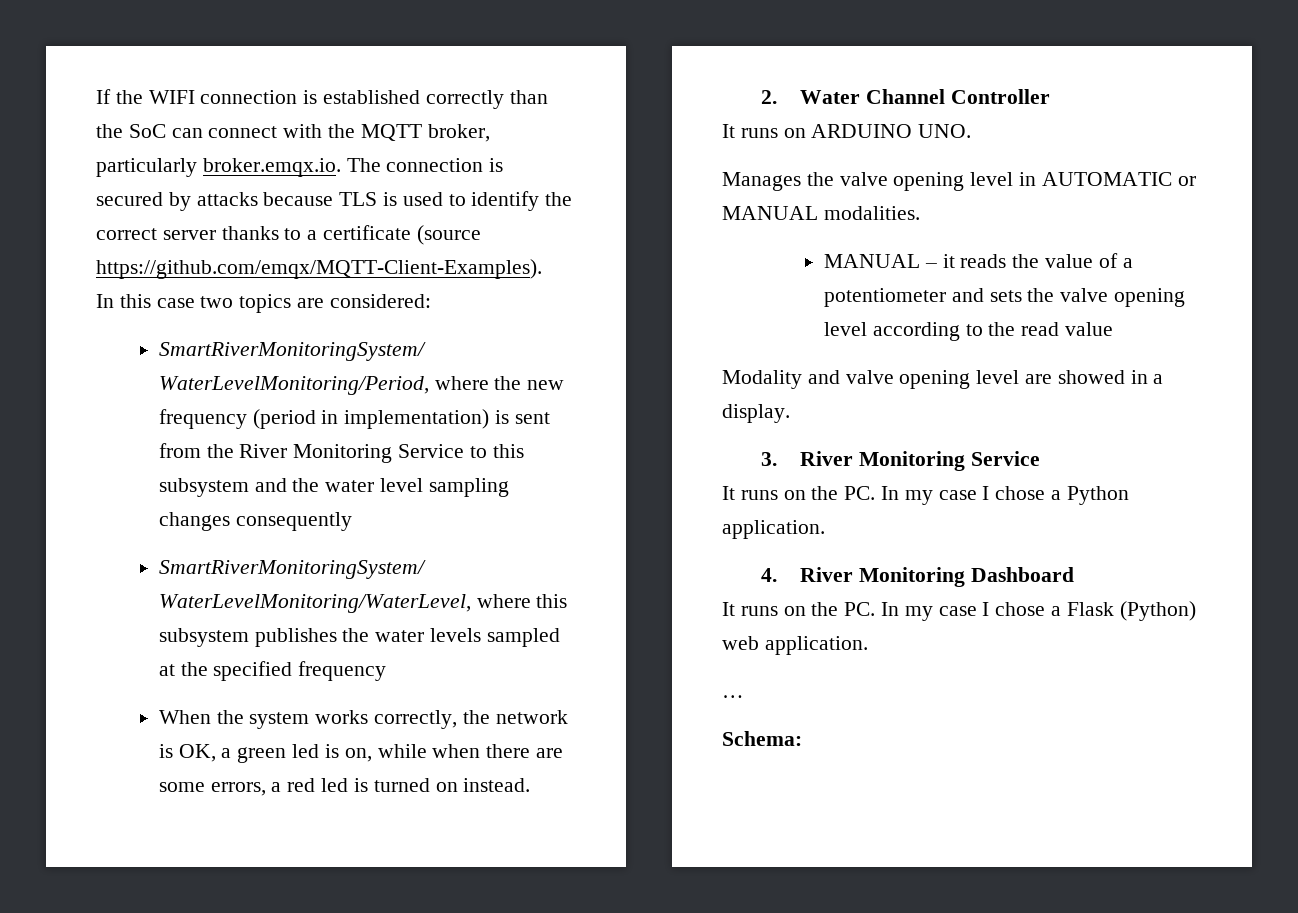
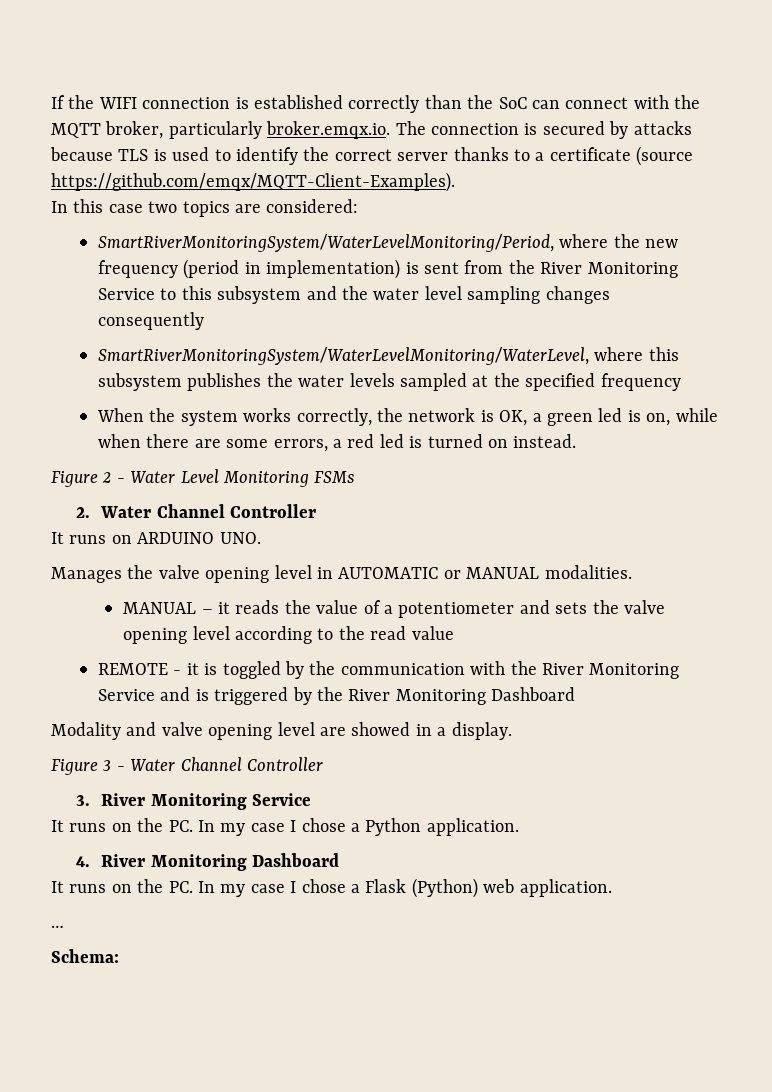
(531, 785) none -> [51,469,356,487] // Figure 2 - Water Level Monitoring FSMs
(1114, 329) none -> [98,661,680,679] [98,687,576,705] // REMOTE - it is toggled by the communication with the River Monitoring Service and is triggered by the River Monitoring Dashboard
(790, 413) none -> [51,757,323,775] // Figure 3 - Water Channel Controller

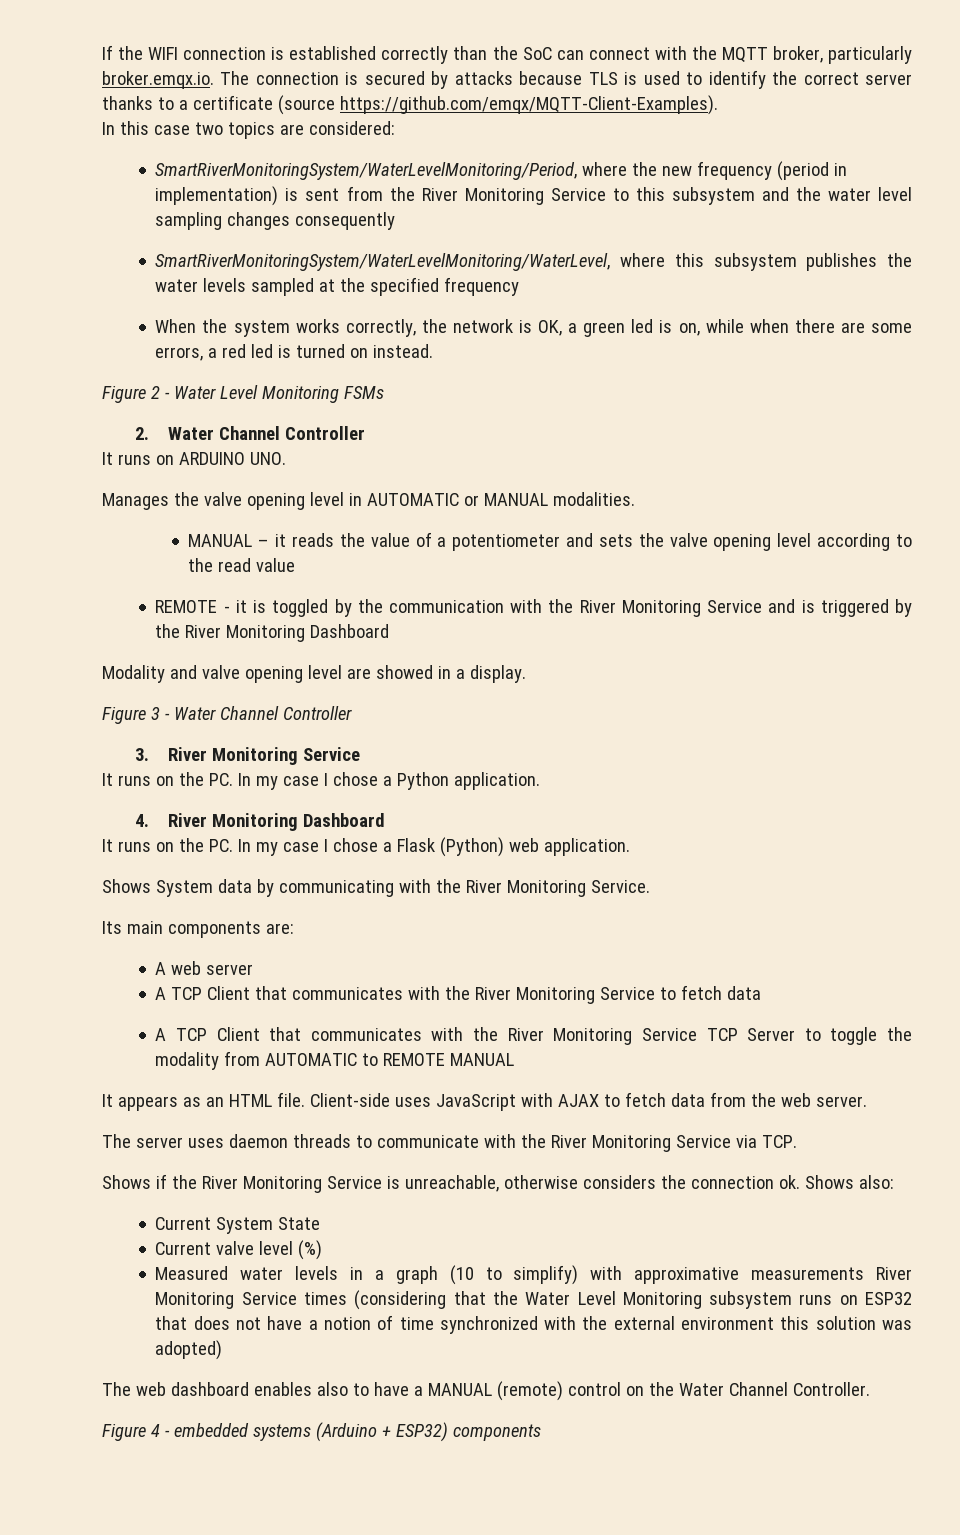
[51,925,64,928] [51,949,119,963] … // Schema: -> [102,879,650,897] [102,921,294,938] [155,961,254,975] [155,985,762,1004] [155,1027,913,1045] [155,1051,515,1070] [102,1092,867,1111] [102,1134,797,1152] [102,1174,894,1193] [155,1217,321,1234] [155,1240,323,1260] [155,1265,912,1285] [155,1290,912,1310] [155,1315,912,1334] [155,1340,223,1360] [102,1381,870,1401] [102,1422,541,1442] Shows System data by communicating with the River Monitoring Service. // Its main components are: // A web server // A TCP Client that communicates with the River Monitoring Service to fetch data // A TCP Client that communicates with the River Monitoring Service TCP Server to toggle the modality from AUTOMATIC to REMOTE MANUAL // It appears as an HTML file. Client-side uses JavaScript with AJAX to fetch data from the web server. // The server uses daemon threads to communicate with the River Monitoring Service via TCP. // Shows if the River Monitoring Service is unreachable, otherwise considers the connection ok. Shows also: // Current System State // Current valve level (%) // Measured water levels in a graph (10 to simplify) with approximative measurements River Monitoring Service times (considering that the Water Level Monitoring subsystem runs on ESP32 that does not have a notion of time synchronized with the external environment this solution was adopted) // The web dashboard enables also to have a MANUAL (remote) control on the Water Channel Controller. // Figure 4 - embedded systems (Arduino + ESP32) components

